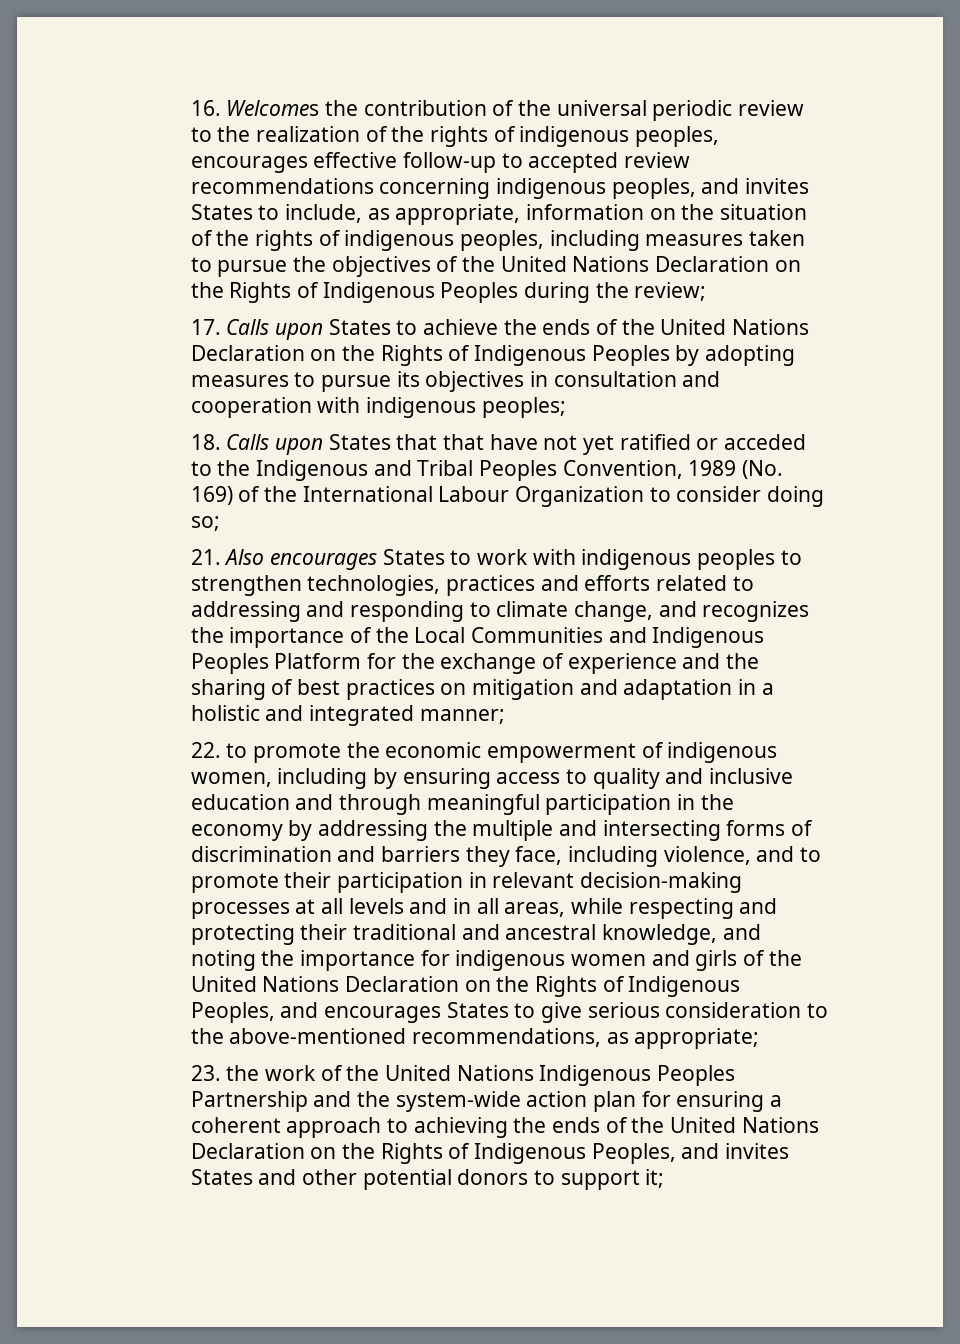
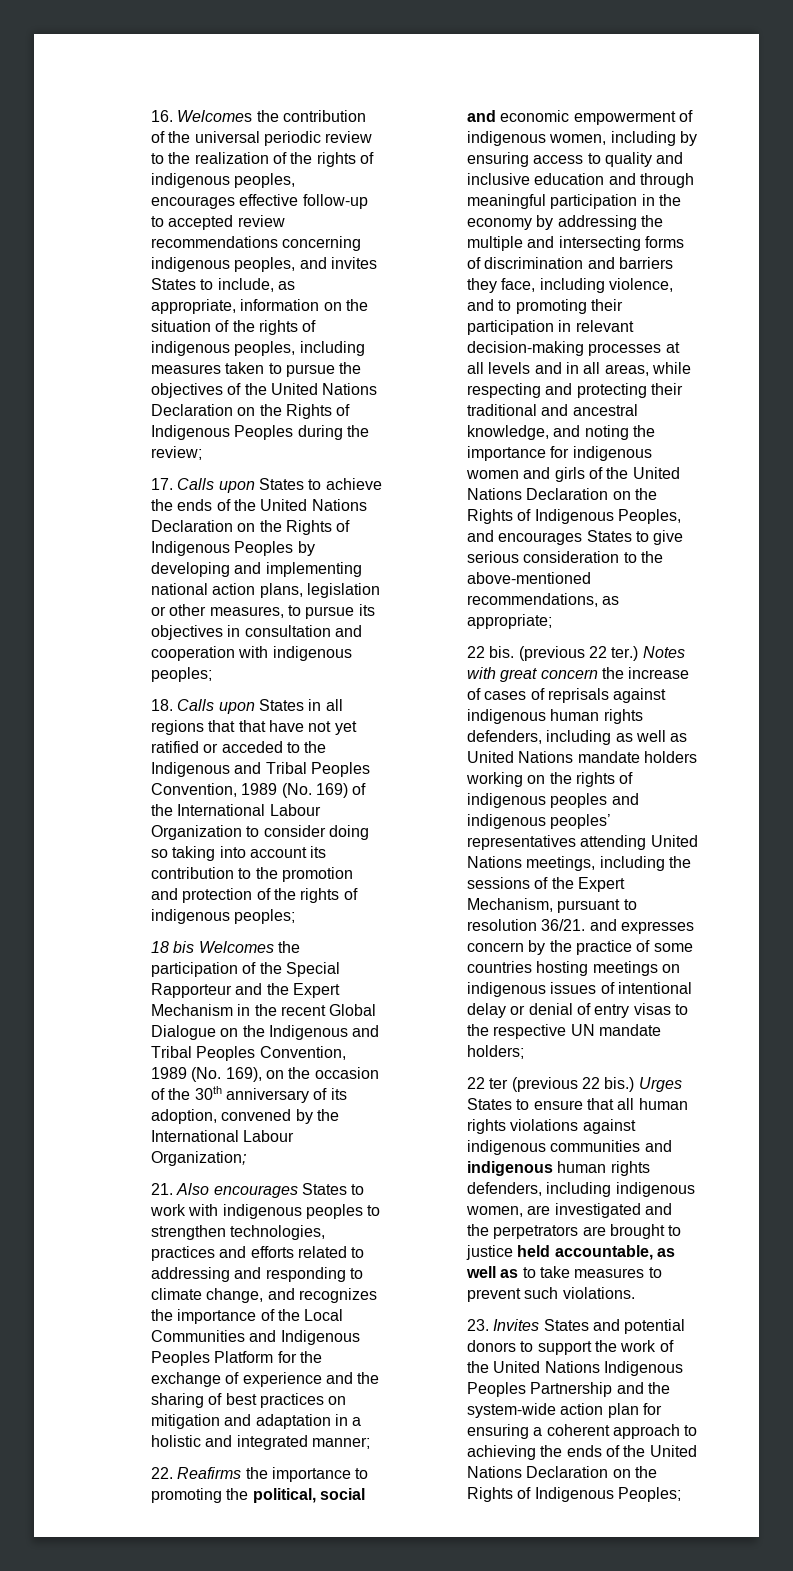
[705,345,796,366] [190,375,289,387] adopting measures -> [151,562,362,577] [151,583,381,598] [151,604,284,618] developing and implementing national action plans, legislation or other measures,
(391, 442) none -> [308,699,343,711] [151,720,205,735] in all regions
[190,516,220,531] so; -> [151,846,327,861] [151,867,354,882] [151,888,358,903] [151,909,296,924] [151,941,301,953] [151,962,341,977] [151,983,341,998] [151,1004,377,1016] [151,1025,380,1040] [151,1046,346,1061] [151,1067,379,1082] [151,1086,347,1103] [151,1109,340,1124] [151,1130,295,1142] [151,1151,247,1166] so taking into account its contribution to the promotion and protection of the rights of indigenous peoples; // 18 bis Welcomes the participation of the Special Rapporteur and the Expert Mechanism in the recent Global Dialogue on the Indigenous and Tribal Peoples Convention, 1989 (No. 169), on the occasion of the 30th anniversary of its adoption, convened by the International Labour Organization;
[226,742,380,763] to promote the -> [177,1467,369,1482] [151,1488,366,1503] [467,110,497,122] Reafirms the importance to promoting the political, social and
[190,873,279,893] promote -> [515,299,587,314] promoting
[190,1065,221,1081] 23. -> [467,646,685,661] [467,667,690,682] [467,688,667,703] [467,709,643,724] [467,730,688,745] [467,751,698,763] [466,772,634,787] [467,793,639,808] [467,814,612,829] [467,835,698,850] [467,856,692,871] [467,877,626,892] [467,898,637,913] [467,919,695,934] [467,940,693,955] [467,961,681,976] [467,982,693,997] [467,1003,688,1018] [467,1024,662,1039] [467,1045,525,1059] [467,1077,682,1092] [467,1098,688,1110] [467,1119,636,1134] [467,1140,672,1155] [467,1161,650,1176] [467,1182,695,1197] [466,1203,673,1218] [467,1224,682,1239] [466,1245,676,1260] [466,1266,662,1278] [467,1287,635,1302] [467,1319,686,1334] [467,1340,592,1355] 22 bis. (previous 22 ter.) Notes with great concern the increase of cases of reprisals against indigenous human rights defenders, including as well as United Nations mandate holders working on the rights of indigenous peoples and indigenous peoples’ representatives attending United Nations meetings, including the sessions of the Expert Mechanism, pursuant to resolution 36/21. and expresses concern by the practice of some countries hosting meetings on indigenous issues of intentional delay or denial of entry visas to the respective UN mandate holders; // 22 ter (previous 22 bis.) Urges States to ensure that all human rights violations against indigenous communities and indigenous human rights defenders, including indigenous women, are investigated and the perpetrators are brought to justice held accountable, as well as to take measures to prevent such violations. // 23. Invites States and potential donors to support
[591,1143,790,1164] [190,1169,665,1190] Peoples, and invites States and other potential donors to support it; -> [618,1487,682,1502] Peoples;

